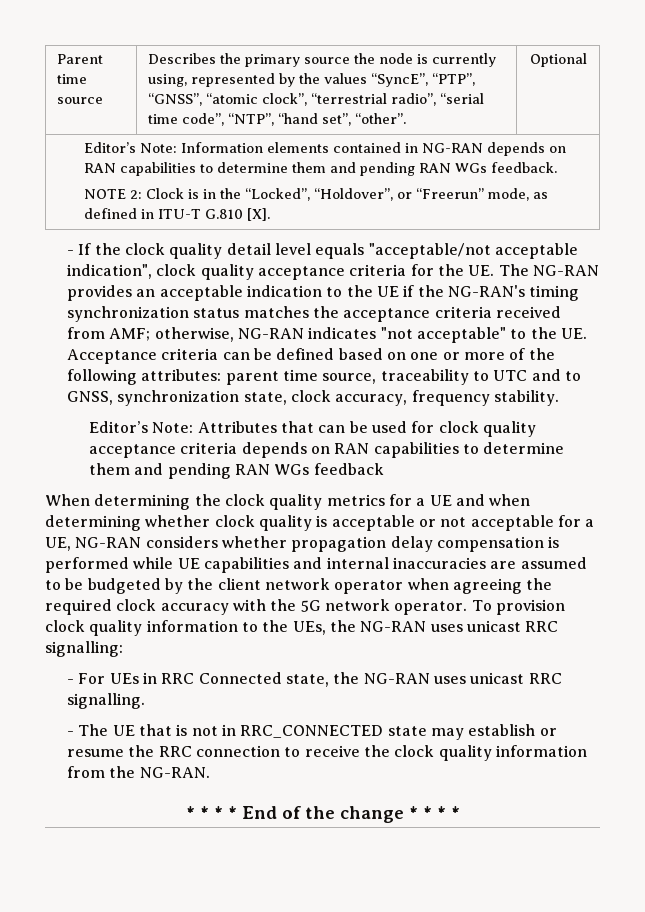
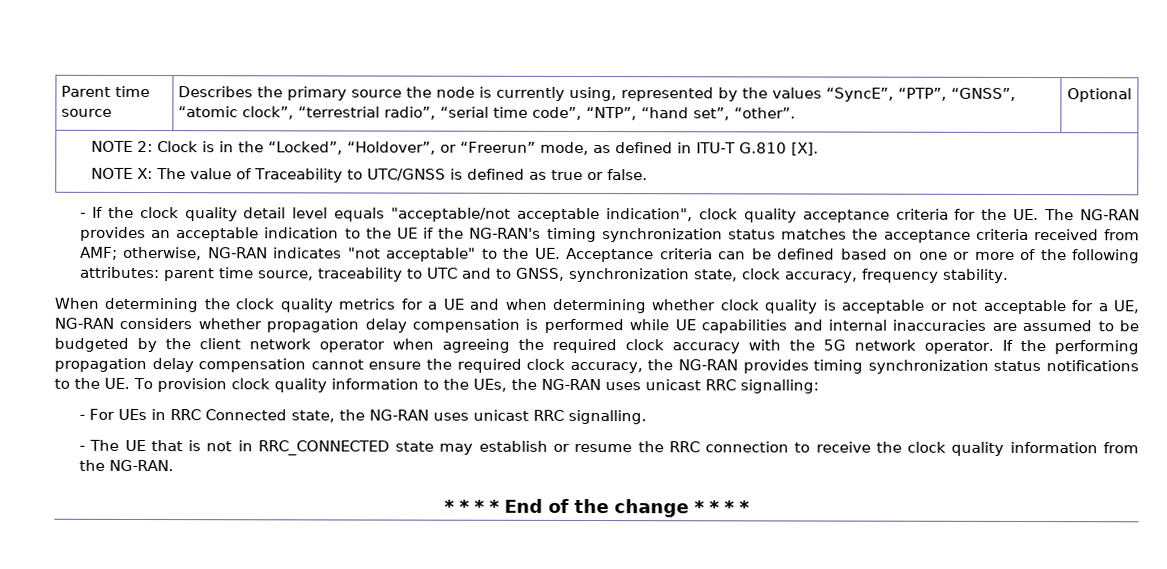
[83,142,566,156] [83,162,557,176] Editor’s Note: Information elements contained in NG-RAN depends on RAN capabilities to determine them and pending RAN WGs feedback. // -> (1132, 95) none
(270, 214) none -> [91,167,649,183] // NOTE X: The value of Traceability to UTC/GNSS is defined as true or false.
[88,421,536,437] [88,442,565,458] [88,463,384,479] // Editor’s Note: Attributes that can be used for clock quality acceptance criteria depends on RAN capabilities to determine them and pending RAN WGs feedback -> (1009, 275) none
(468, 608) none -> [1001,339,1139,355] [54,357,1140,374] [54,377,130,389] If the performing propagation delay compensation cannot ensure the required clock accuracy, the NG-RAN provides timing synchronization status notifications to the UE.

